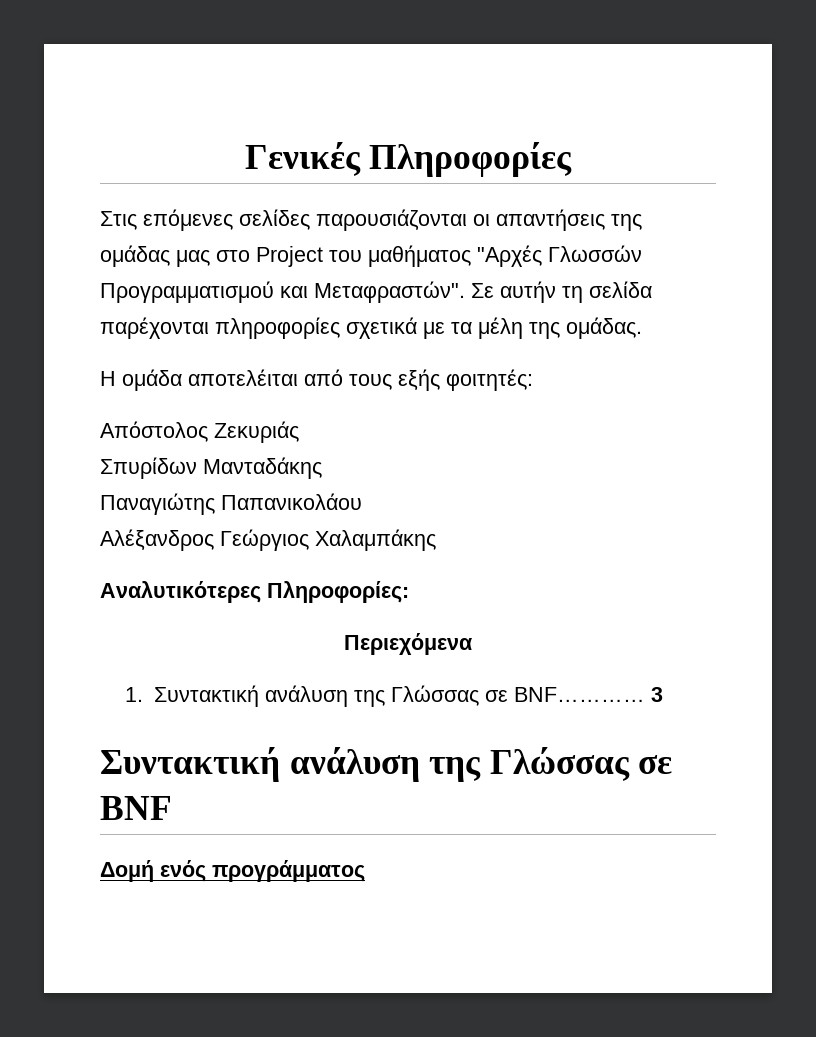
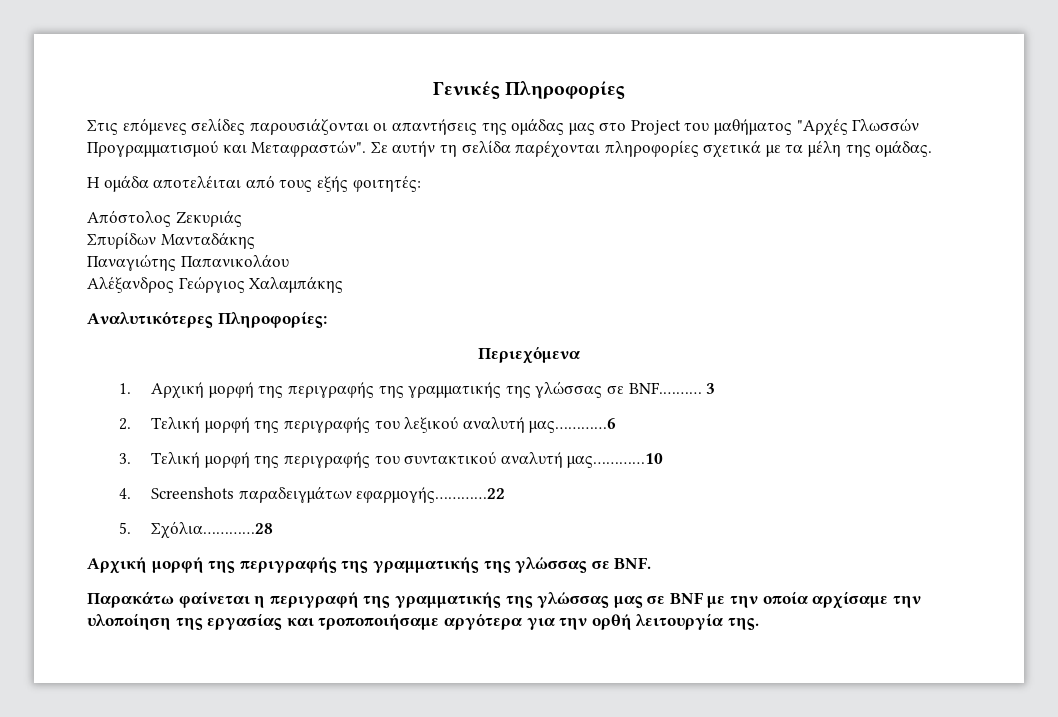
[154,685,664,707] [100,747,673,782] [100,796,172,820] [100,860,365,882] Συντακτική ανάλυση της Γλώσσας σε BNF………… 3 // Συντακτική ανάλυση της Γλώσσας σε BNF // Δομή ενός προγράμματος -> [151,381,716,399] [119,416,617,433] [119,451,664,468] [119,486,506,503] [119,521,274,539] [87,557,652,574] [87,591,921,609] [87,613,759,630] Αρχική μορφή της περιγραφής της γραμματικής της γλώσσας σε BNF.……… 3 // 2. Τελική μορφή της περιγραφής του λεξικού αναλυτή μας…………6 // 3. Τελική μορφή της περιγραφής του συντακτικού αναλυτή μας…………10 // 4. Screenshots παραδειγμάτων εφαρμογής…………22 // 5. Σχόλια…………28 // Αρχική μορφή της περιγραφής της γραμματικής της γλώσσας σε BNF. // Παρακάτω φαίνεται η περιγραφή της γραμματικής της γλώσσας μας σε BNF με την οποία αρχίσαμε την υλοποίηση της εργασίας και τροποποιήσαμε αργότερα για την ορθή λειτουργία της.

